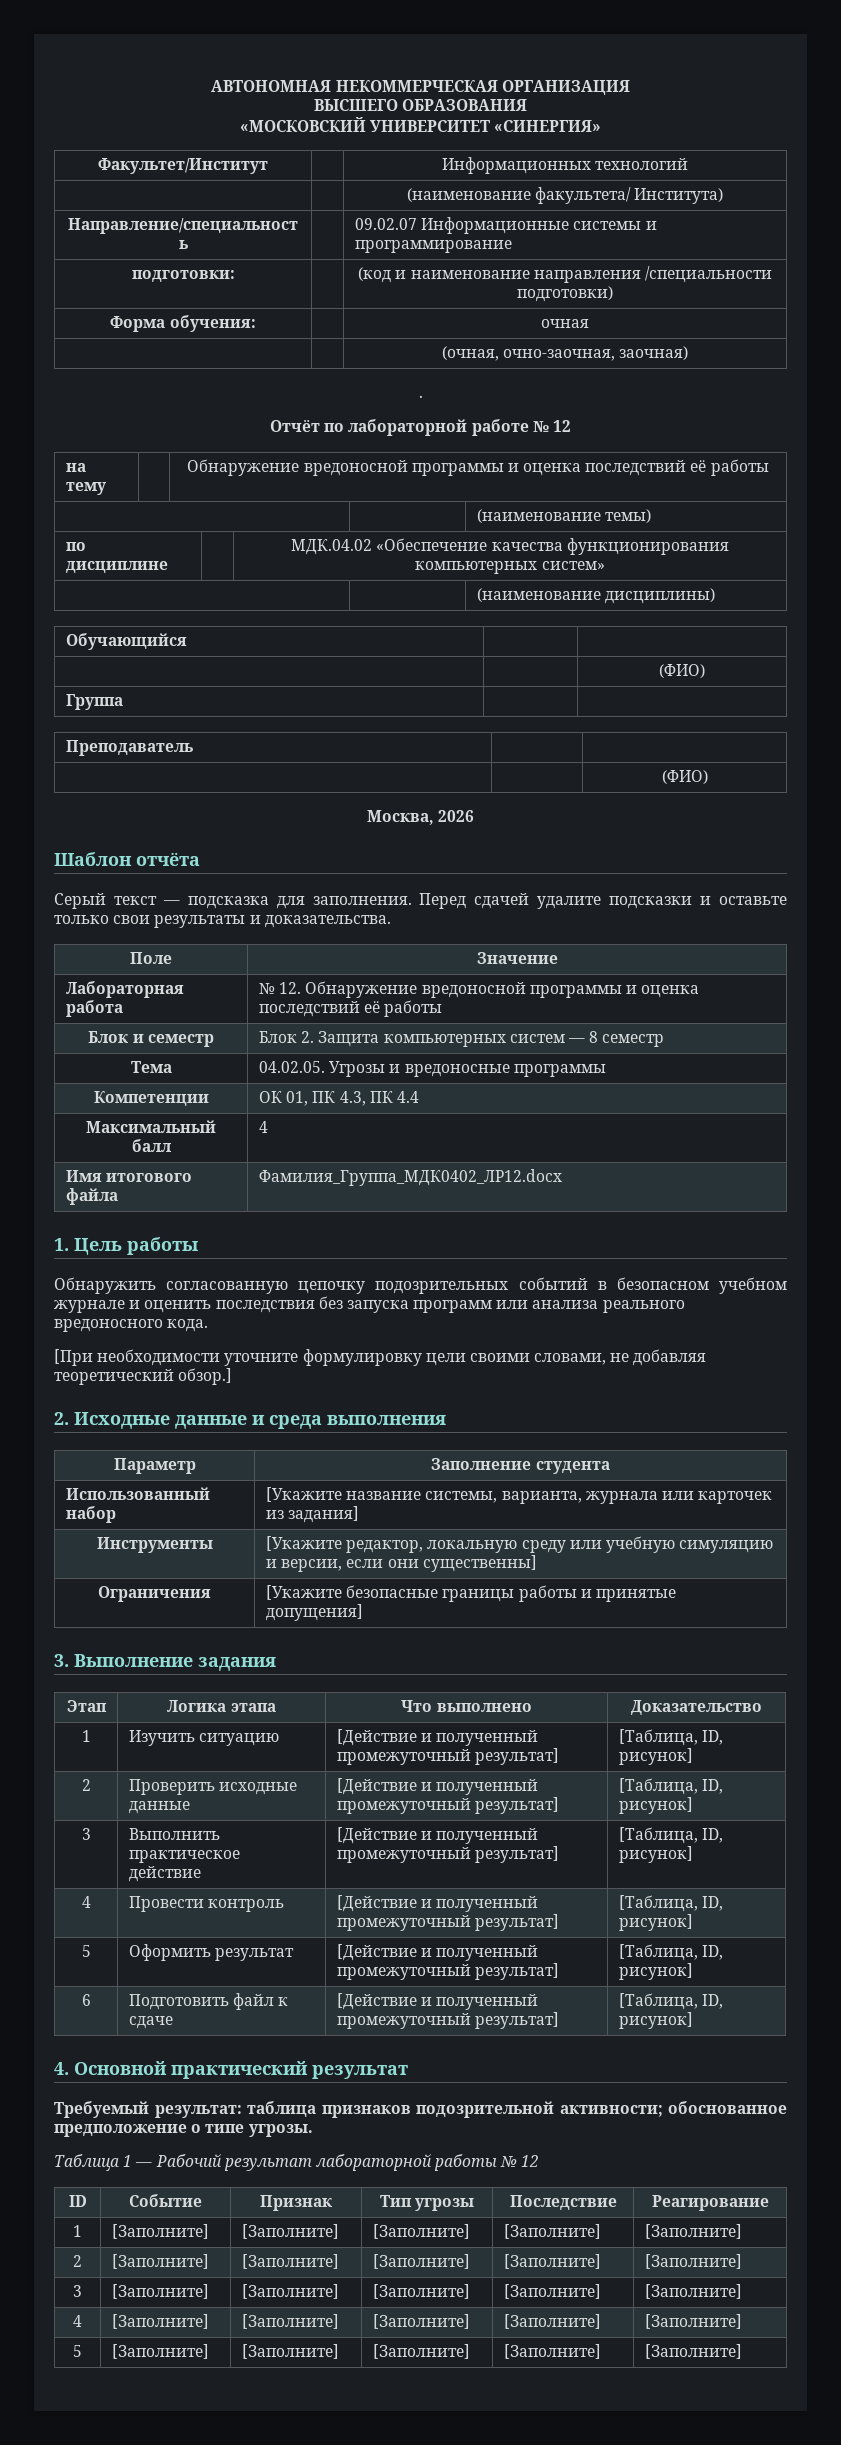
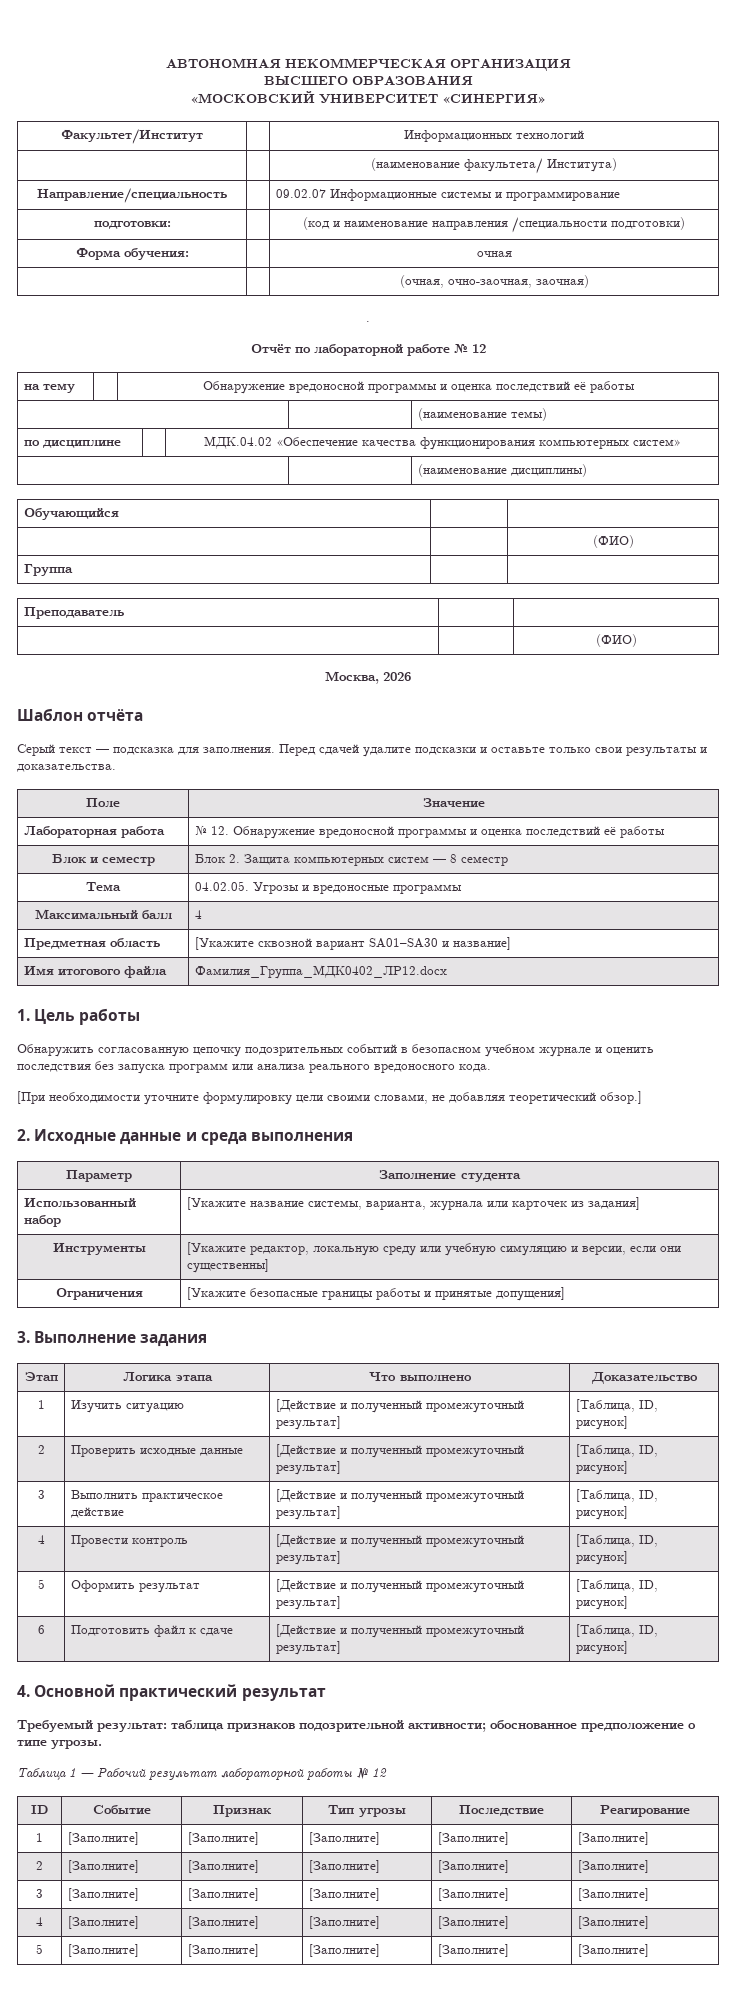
[93,1091,209,1106] [258,1091,419,1106] [86,1120,216,1133] [131,1139,171,1152] [258,1121,268,1133] Компетенции | ОК 01, ПК 4.3, ПК 4.4 // Максимальный балл | 4 -> [34,909,172,919] [194,910,202,919] [23,938,160,950] [194,937,511,950] Максимальный балл | 4 // Предметная область | [Укажите сквозной вариант SA01–SA30 и название]

